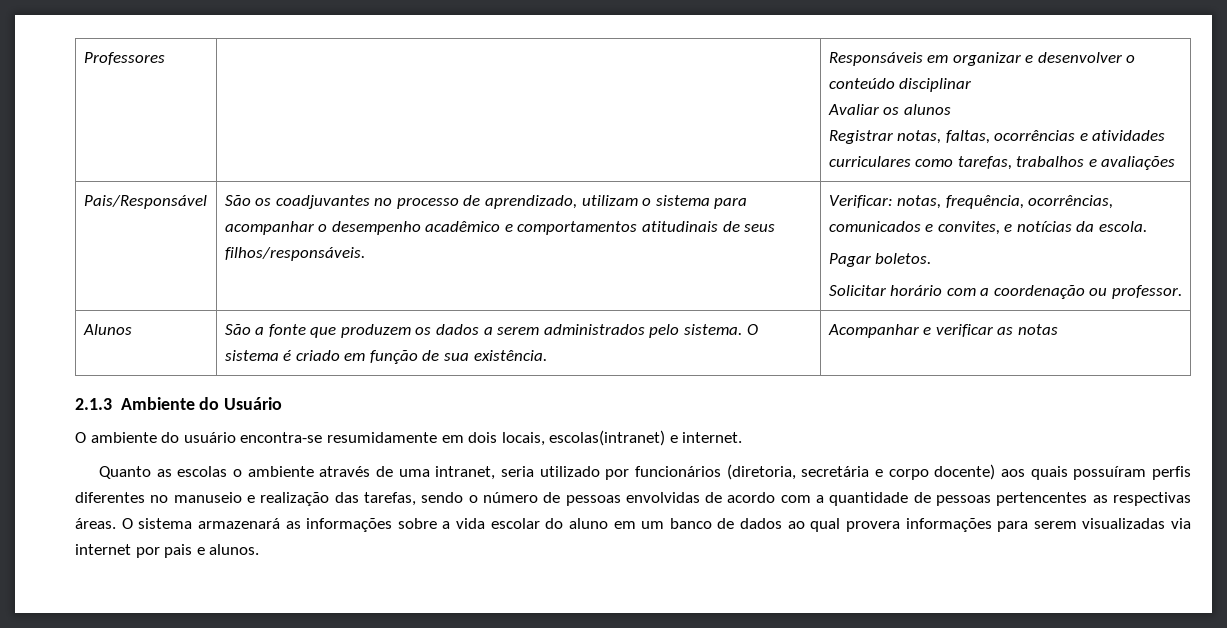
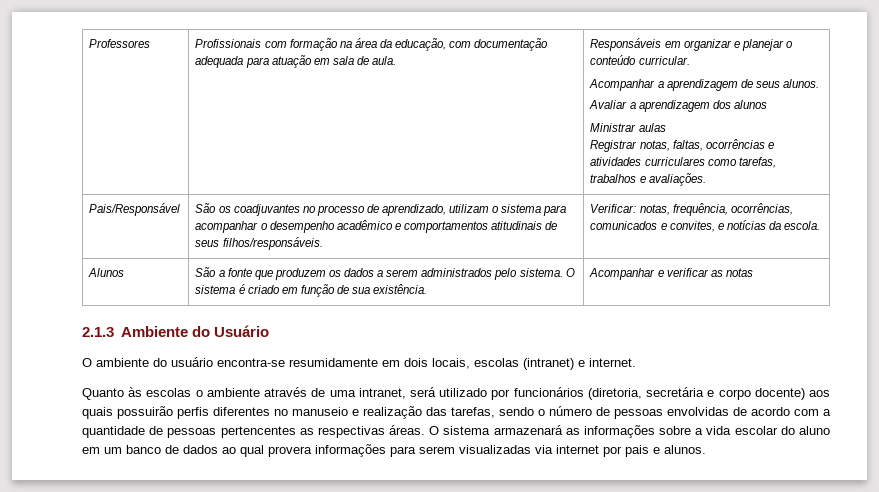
(165, 58) none -> [195,38,549,51] [195,55,397,68] Profissionais com formação na área da educação, com documentação adequada para atuação em sala de aula.
[1037,52,1122,63] desenvolver -> [741,39,784,51] planejar
[899,78,972,92] [827,104,900,115] disciplinar // Avaliar os -> [638,56,690,65] [589,79,819,91] [589,100,731,112] curricular. // Acompanhar a aprendizagem de seus alunos. // Avaliar a aprendizagem dos
(951, 109) none -> [590,123,666,132] // Ministrar aulas
[1101,156,1176,170] avaliações -> [648,173,706,186] avaliações.
[828,253,932,267] [828,285,1183,299] // Pagar boletos. // Solicitar horário com a coordenação ou professor. -> (821, 225) none
[549,430,666,446] escolas(intranet) -> [474,358,574,370] escolas (intranet)
[156,469,172,477] as -> [128,387,143,397] às
[500,466,534,477] seria -> [410,387,437,397] será
[1073,466,1147,480] possuíram -> [117,406,173,419] possuirão

